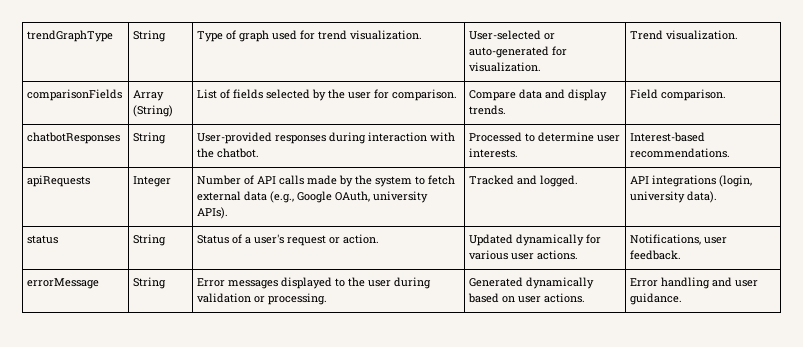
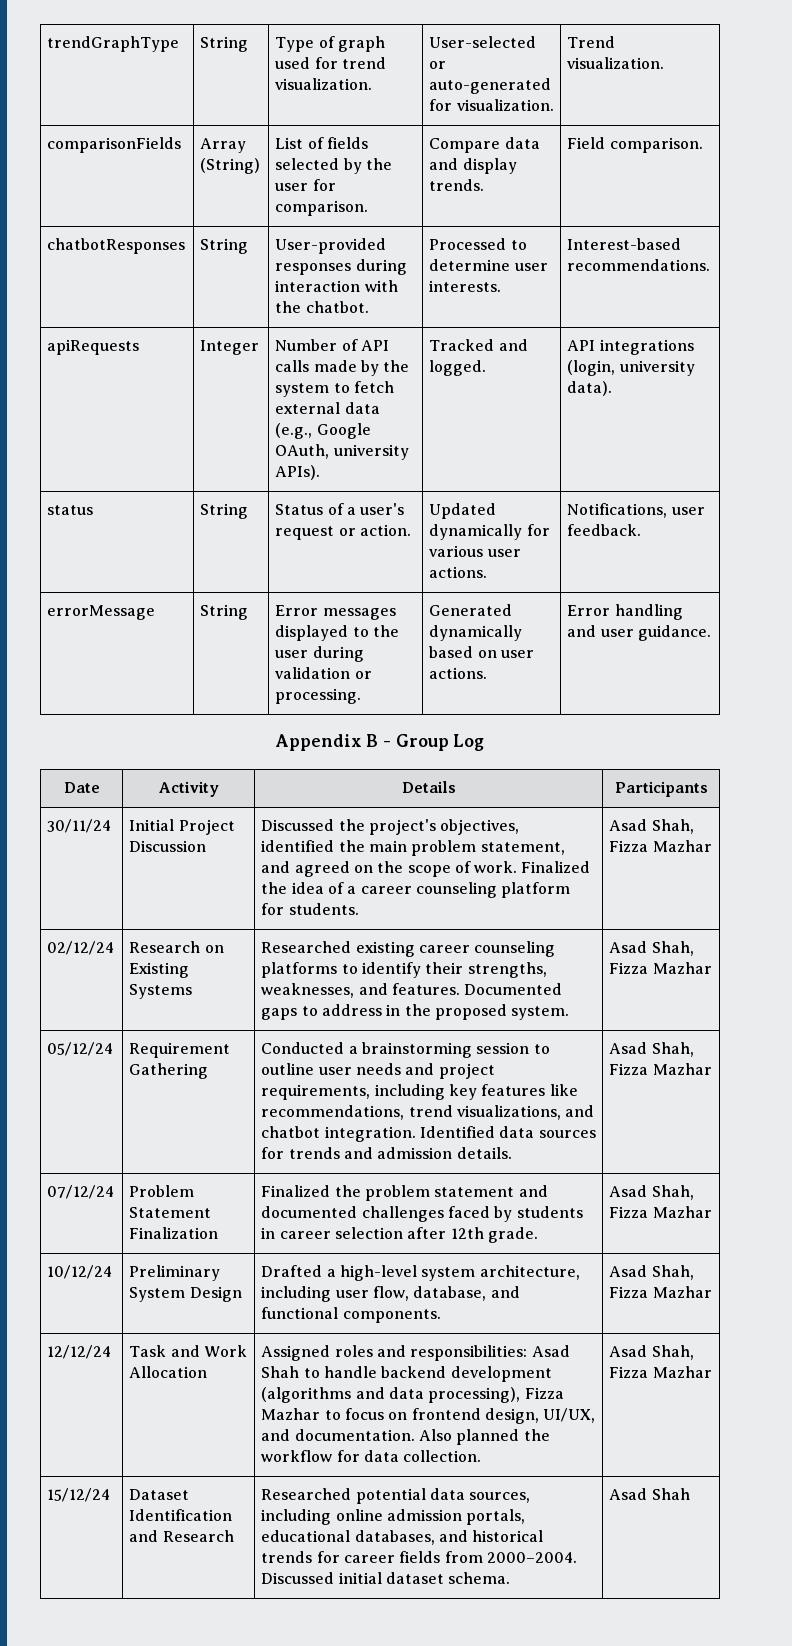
(683, 299) none -> [274,734,485,751] [63,782,100,793] [158,781,219,797] [401,781,456,793] [614,781,708,797] [47,819,112,833] [129,819,235,835] [129,840,207,852] [261,819,520,835] [261,840,565,856] [261,861,591,877] [261,882,571,898] [261,903,359,915] [609,819,694,834] [609,840,712,852] [47,941,115,955] [129,941,224,953] [129,962,190,978] [129,984,193,999] [261,941,556,957] [261,962,547,978] [261,983,563,998] [261,1004,570,1020] [609,941,694,956] [609,962,712,974] [47,1042,114,1056] [129,1042,231,1058] [129,1063,209,1079] [261,1042,550,1058] [261,1063,495,1079] [261,1084,578,1100] [261,1105,595,1120] [261,1126,596,1142] [261,1147,512,1159] [609,1042,694,1057] [609,1063,712,1075] [47,1185,115,1199] [129,1185,195,1197] [129,1207,212,1218] [129,1227,219,1239] [261,1185,548,1201] [261,1206,583,1222] [261,1227,538,1243] [609,1185,694,1200] [609,1206,712,1218] [47,1265,113,1279] [129,1265,221,1281] [129,1286,242,1302] [261,1265,580,1281] [261,1286,520,1302] [261,1307,441,1323] [609,1265,694,1280] [609,1286,712,1298] [47,1345,112,1359] [129,1345,247,1357] [129,1366,208,1378] [261,1345,570,1361] [261,1366,552,1382] [261,1387,564,1403] [261,1408,596,1424] [261,1429,550,1445] [261,1450,482,1462] [609,1345,694,1360] [609,1366,712,1378] [47,1488,111,1502] [129,1489,190,1500] [129,1509,233,1521] [129,1530,234,1542] [261,1488,531,1504] [261,1509,526,1525] [261,1530,544,1545] [261,1551,577,1563] [261,1572,511,1584] [609,1488,690,1500] // Appendix B - Group Log // Date | Activity | Details | Participants // 30/11/24 | Initial Project Discussion | Discussed the project's objectives, identified the main problem statement, and agreed on the scope of work. Finalized the idea of a career counseling platform for students. | Asad Shah, Fizza Mazhar // 02/12/24 | Research on Existing Systems | Researched existing career counseling platforms to identify their strengths, weaknesses, and features. Documented gaps to address in the proposed system. | Asad Shah, Fizza Mazhar // 05/12/24 | Requirement Gathering | Conducted a brainstorming session to outline user needs and project requirements, including key features like recommendations, trend visualizations, and chatbot integration. Identified data sources for trends and admission details. | Asad Shah, Fizza Mazhar // 07/12/24 | Problem Statement Finalization | Finalized the problem statement and documented challenges faced by students in career selection after 12th grade. | Asad Shah, Fizza Mazhar // 10/12/24 | Preliminary System Design | Drafted a high-level system architecture, including user flow, database, and functional components. | Asad Shah, Fizza Mazhar // 12/12/24 | Task and Work Allocation | Assigned roles and responsibilities: Asad Shah to handle backend development (algorithms and data processing), Fizza Mazhar to focus on frontend design, UI/UX, and documentation. Also planned the workflow for data collection. | Asad Shah, Fizza Mazhar // 15/12/24 | Dataset Identification and Research | Researched potential data sources, including online admission portals, educational databases, and historical trends for career fields from 2000–2004. Discussed initial dataset schema. | Asad Shah

